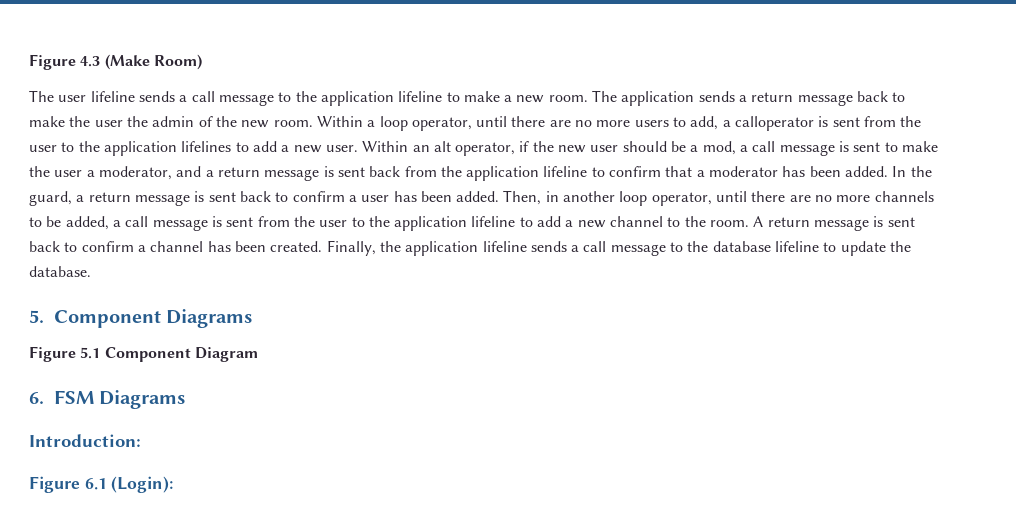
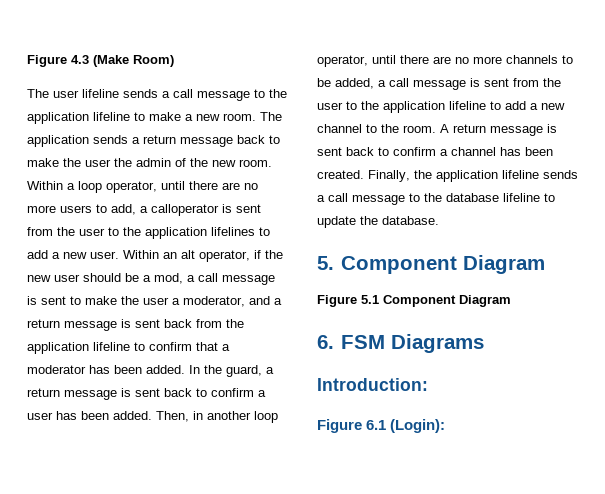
[166,309,253,328] Diagrams -> [462,255,545,274] Diagram

